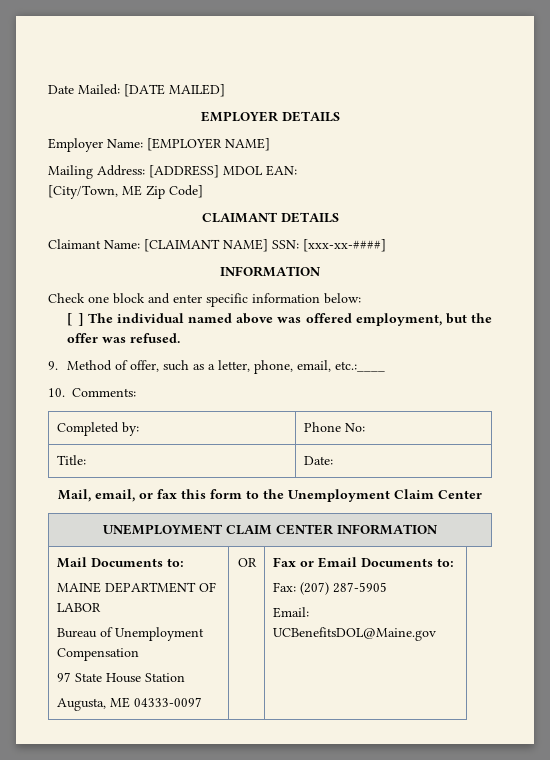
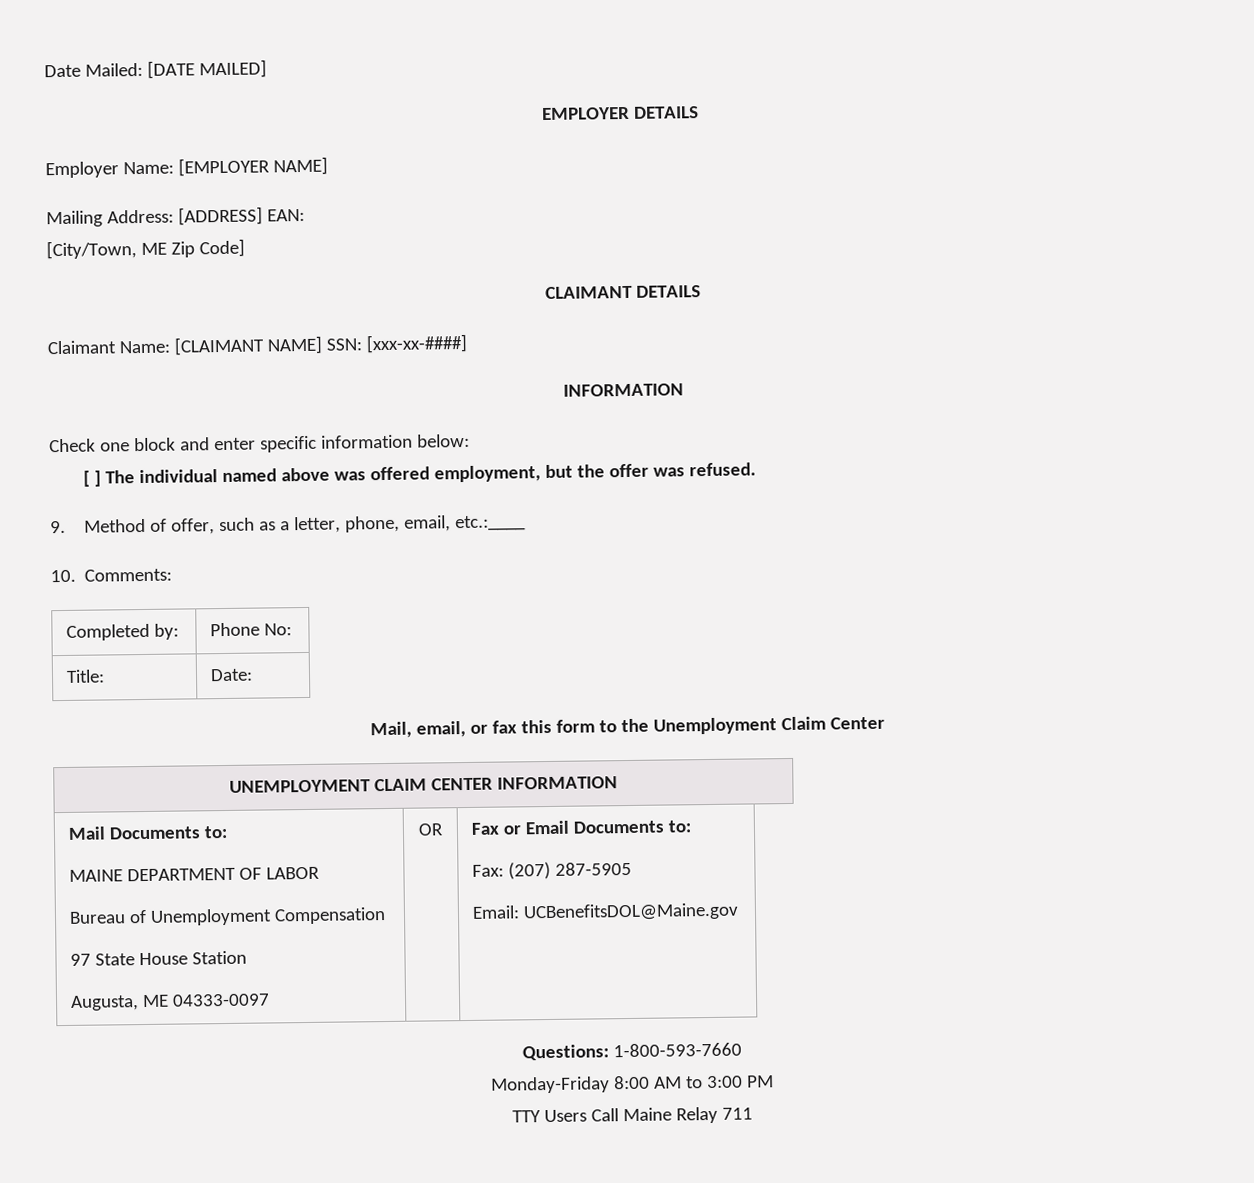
[223,166,263,175] MDOL -> (263, 216) none
(436, 634) none -> [521,1042,742,1061] [491,1075,774,1094] [512,1106,753,1124] // Questions: 1-800-593-7660 // Monday-Friday 8:00 AM to 3:00 PM // TTY Users Call Maine Relay 711

